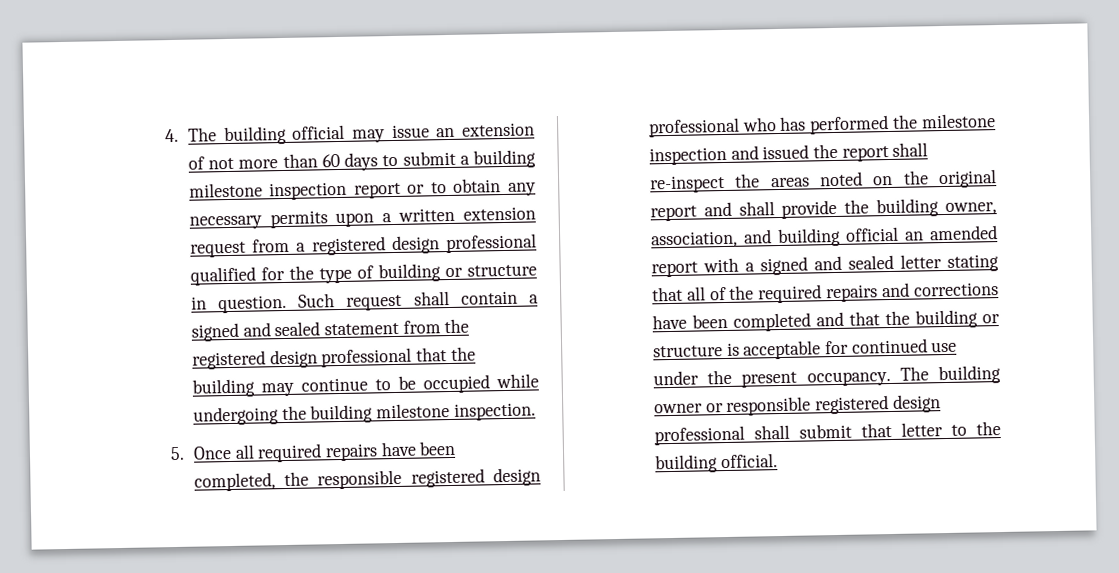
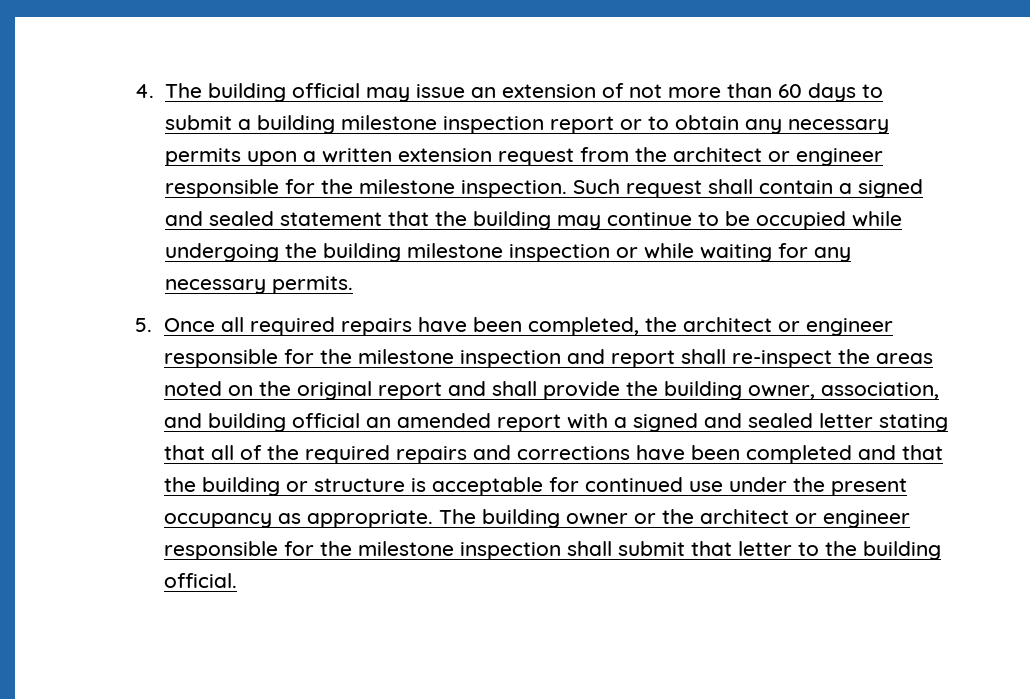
[296,233,537,256] [189,263,537,286] [190,294,288,314] a registered design professional qualified for the type of building or structure in question. -> [634,147,883,166] [164,179,567,198] the architect or engineer responsible for the milestone inspection.
[402,318,470,334] [191,347,413,370] from the registered design professional -> (382, 219) none
[453,402,536,421] inspection. -> [508,243,851,262] [164,276,353,294] inspection or while waiting for any necessary permits.
[317,467,541,490] [647,114,890,138] responsible registered design professional who has performed -> [683,317,894,336] [164,349,315,368] architect or engineer responsible for
[762,143,838,160] issued the -> (606, 356) none
[806,371,891,387] occupancy. -> [164,510,434,528] occupancy as appropriate.
[726,394,941,416] [653,425,745,446] responsible registered design professional -> [662,509,911,528] [164,541,562,560] the architect or engineer responsible for the milestone inspection

